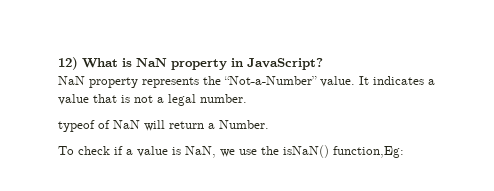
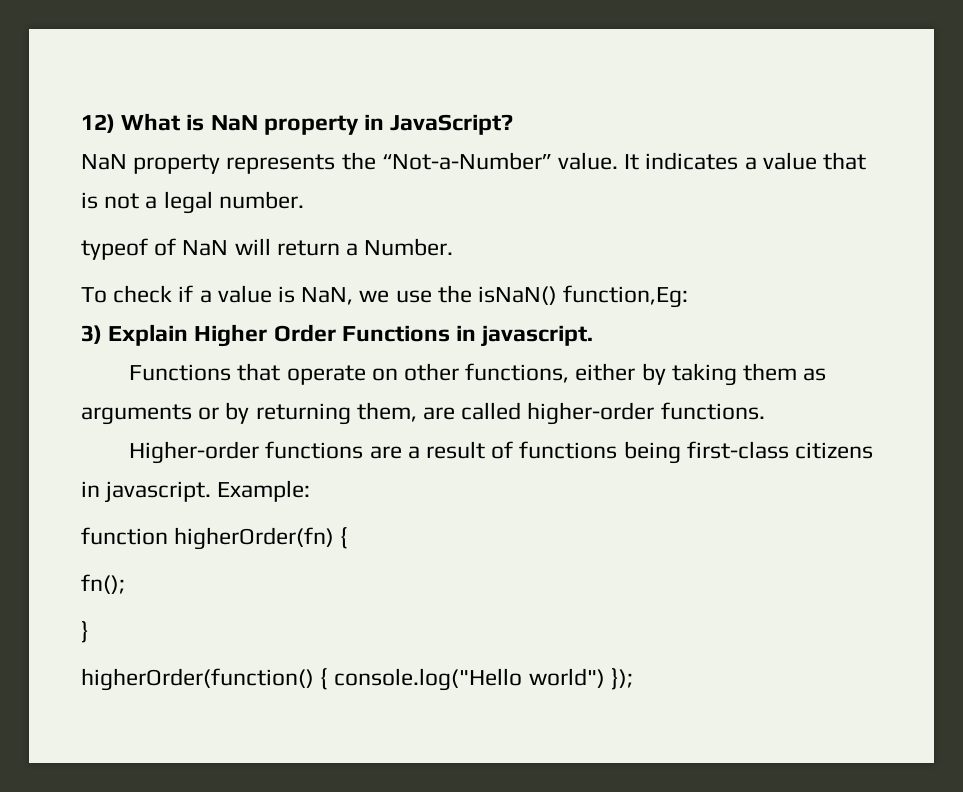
(404, 152) none -> [81,324,594,347] [129,363,827,386] [81,402,765,425] [129,441,874,464] [81,480,311,503] [81,527,349,550] [81,574,125,594] [81,621,89,643] [81,668,633,691] // 3) Explain Higher Order Functions in javascript. // Functions that operate on other functions, either by taking them as arguments or by returning them, are called higher-order functions. // Higher-order functions are a result of functions being first-class citizens in javascript. Example: // function higherOrder(fn) { // fn(); // } // higherOrder(function() { console.log("Hello world") });

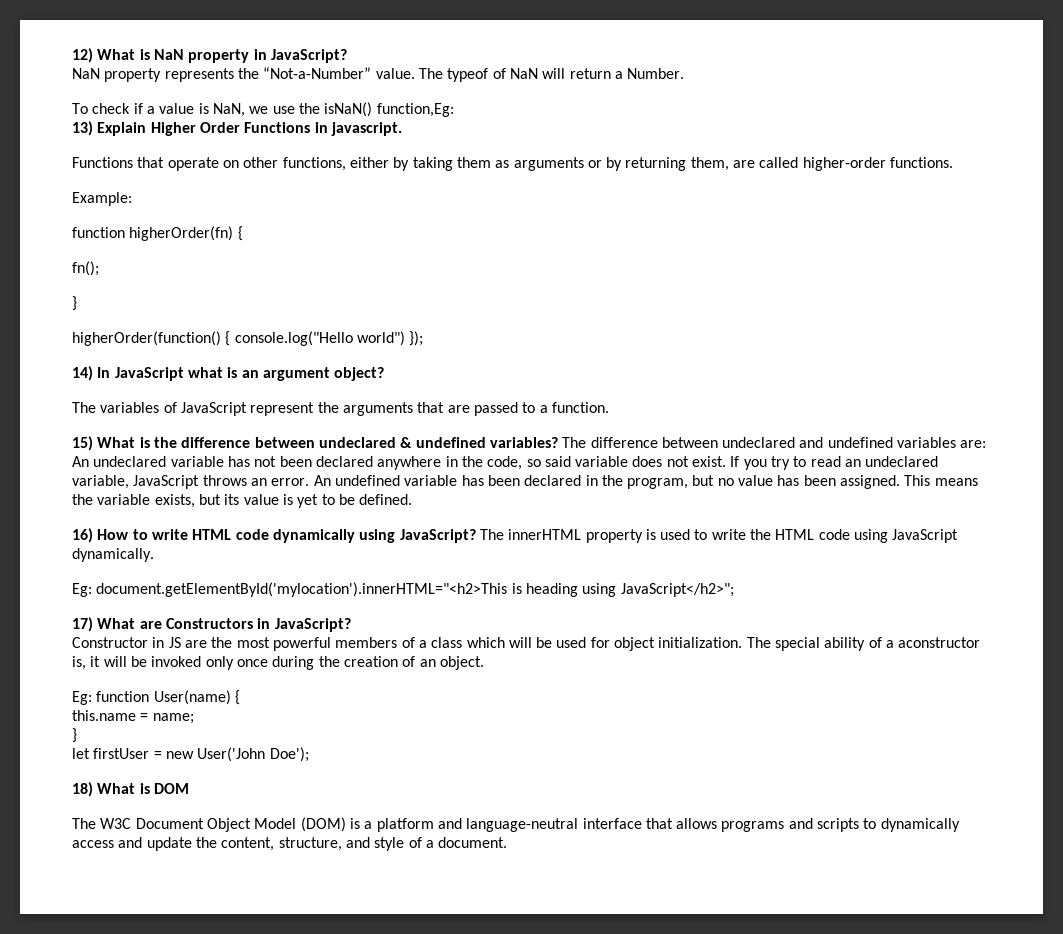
[624,152,867,170] [81,191,304,214] It indicates a value that is not a legal number. // -> [418,68,443,79] The
[81,325,102,344] 3) -> [72,121,93,136] 13)
[129,441,874,464] [81,481,212,503] Higher-order functions are a result of functions being first-class citizens in javascript. -> (954, 162) none
(633, 679) none -> [72,366,385,381] [72,402,609,416] [72,436,987,451] [72,456,939,470] [72,475,978,489] [72,494,413,508] [72,528,959,543] [72,548,154,562] [72,582,734,597] [72,617,351,632] [72,637,981,651] [72,656,484,670] [72,690,240,705] [72,710,194,724] [72,728,77,743] [72,747,309,762] [72,782,189,797] [72,817,960,832] [72,837,508,851] // 14) In JavaScript what is an argument object? // The variables of JavaScript represent the arguments that are passed to a function. // 15) What is the difference between undeclared & undefined variables? The difference between undeclared and undefined variables are: An undeclared variable has not been declared anywhere in the code, so said variable does not exist. If you try to read an undeclared variable, JavaScript throws an error. An undefined variable has been declared in the program, but no value has been assigned. This means the variable exists, but its value is yet to be defined. // 16) How to write HTML code dynamically using JavaScript? The innerHTML property is used to write the HTML code using JavaScript dynamically. // Eg: document.getElementById('mylocation').innerHTML="<h2>This is heading using JavaScript</h2>"; // 17) What are Constructors in JavaScript? // Constructor in JS are the most powerful members of a class which will be used for object initialization. The special ability of a aconstructor is, it will be invoked only once during the creation of an object. // Eg: function User(name) { // this.name = name; // } // let firstUser = new User('John Doe'); // 18) What is DOM // The W3C Document Object Model (DOM) is a platform and language-neutral interface that allows programs and scripts to dynamically access and update the content, structure, and style of a document.

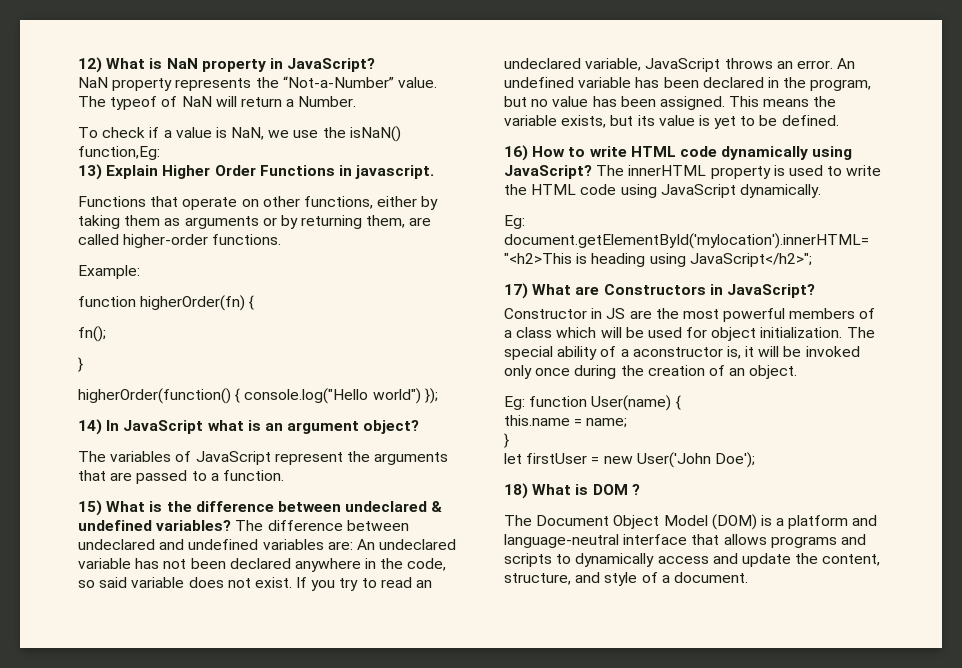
[72,818,132,829] // The W3C -> [631,484,640,495] [504,515,532,526] ? // The

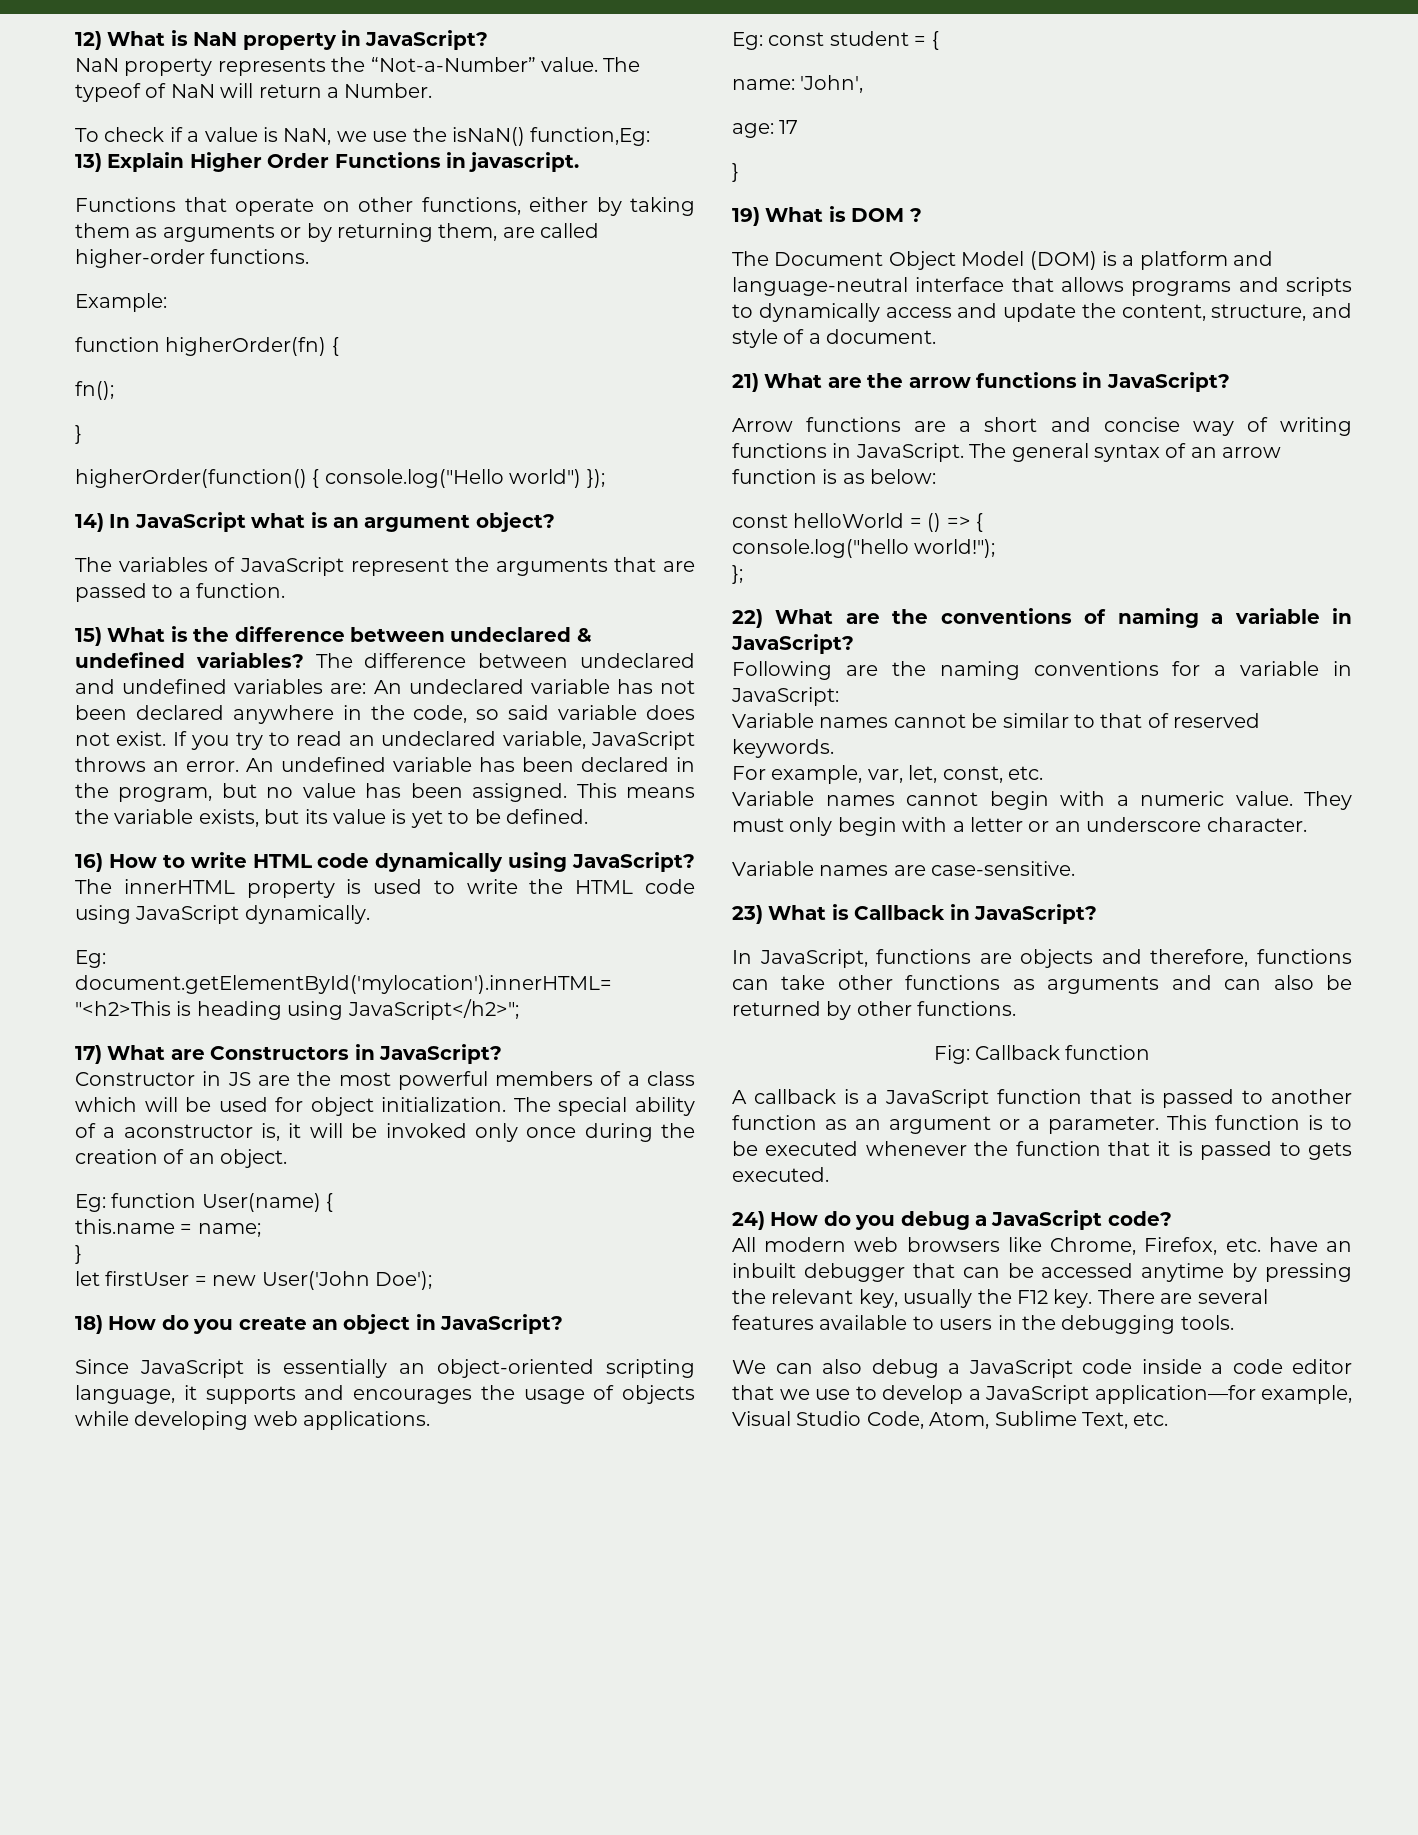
(528, 491) none -> [108,1314,564,1334] [75,1359,695,1378] [75,1385,695,1404] [75,1411,431,1430] [732,31,939,50] [732,75,864,93] [732,120,799,138] [732,163,739,182] [732,207,760,226] How do you create an object in JavaScript? // Since JavaScript is essentially an object-oriented scripting language, it supports and encourages the usage of objects while developing web applications. // Eg: const student = { // name: 'John', // age: 17 // } // 19)
(748, 577) none -> [732,372,1230,392] [732,417,1352,436] [732,443,1282,462] [732,469,937,484] [732,513,983,532] [732,539,996,558] [732,565,743,584] [732,608,1352,628] [731,634,854,654] [732,661,1352,680] [731,687,839,706] [732,713,1261,728] [732,739,834,758] [732,765,1043,784] [732,791,1352,810] [732,817,1307,836] [732,861,1076,876] [732,904,1097,924] [732,949,1352,968] [732,975,1352,994] [732,1001,1017,1020] [933,1045,1151,1064] [732,1089,1352,1108] [732,1115,1352,1134] [732,1141,1352,1160] [732,1167,829,1182] [732,1210,1172,1230] [732,1237,1352,1255] [732,1263,1352,1282] [732,1289,1268,1308] [732,1315,1234,1334] [732,1359,1352,1378] [732,1385,1352,1404] [732,1411,1169,1429] // 21) What are the arrow functions in JavaScript? // Arrow functions are a short and concise way of writing functions in JavaScript. The general syntax of an arrow function is as below: // const helloWorld = () => { // console.log("hello world!"); // }; // 22) What are the conventions of naming a variable in JavaScript? // Following are the naming conventions for a variable in JavaScript: // Variable names cannot be similar to that of reserved keywords. // For example, var, let, const, etc. // Variable names cannot begin with a numeric value. They must only begin with a letter or an underscore character. // Variable names are case-sensitive. // 23) What is Callback in JavaScript? // In JavaScript, functions are objects and therefore, functions can take other functions as arguments and can also be returned by other functions. // Fig: Callback function // A callback is a JavaScript function that is passed to another function as an argument or a parameter. This function is to be executed whenever the function that it is passed to gets executed. // 24) How do you debug a JavaScript code? // All modern web browsers like Chrome, Firefox, etc. have an inbuilt debugger that can be accessed anytime by pressing the relevant key, usually the F12 key. There are several features available to users in the debugging tools. // We can also debug a JavaScript code inside a code editor that we use to develop a JavaScript application—for example, Visual Studio Code, Atom, Sublime Text, etc.

